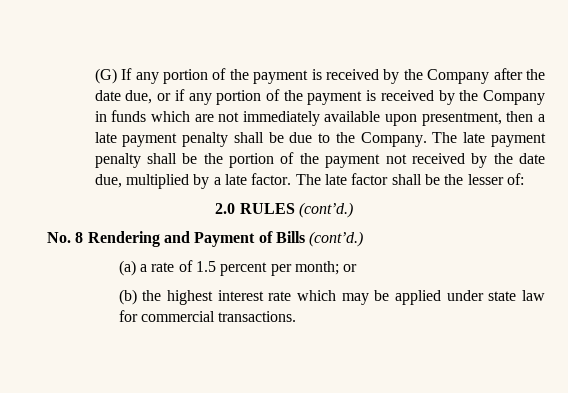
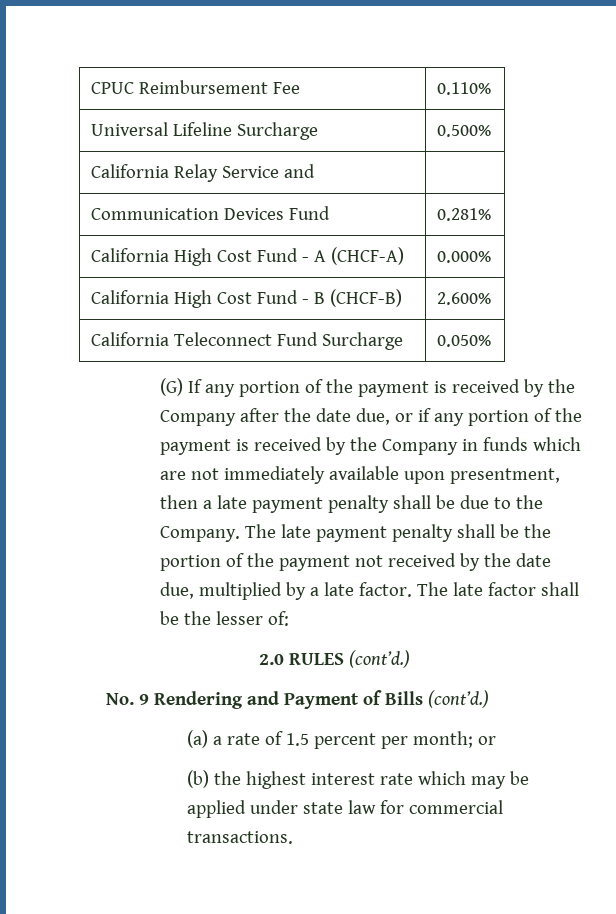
(94, 76) none -> [90,80,300,94] [436,82,491,95] [90,122,318,140] [436,125,491,137] [90,164,315,182] [90,206,330,220] [436,208,491,221] [90,247,404,266] [436,251,491,263] [90,289,402,308] [436,292,491,305] [90,332,403,350] [436,335,491,347] CPUC Reimbursement Fee | 0.110% // Universal Lifeline Surcharge | 0.500% // California Relay Service and | // Communication Devices Fund | 0.281% // California High Cost Fund - A (CHCF-A) | 0.000% // California High Cost Fund - B (CHCF-B) | 2.600% // California Teleconnect Fund Surcharge | 0.050% //
[75,232,84,243] 8 -> [139,694,150,705] 9

